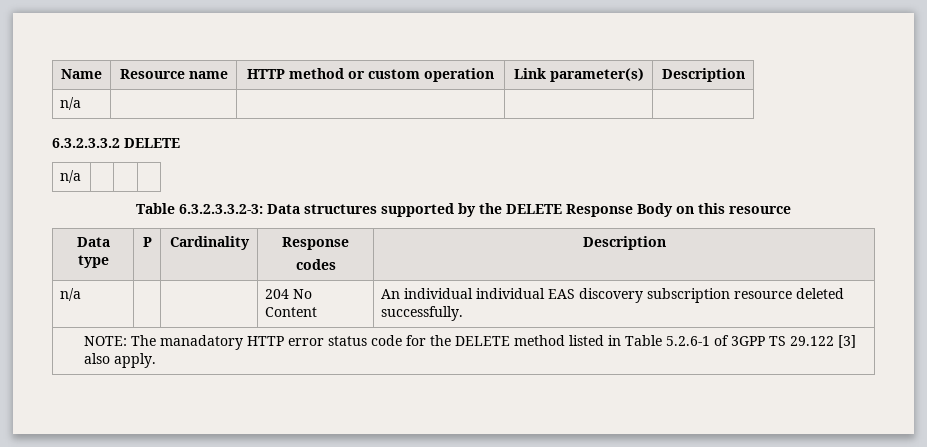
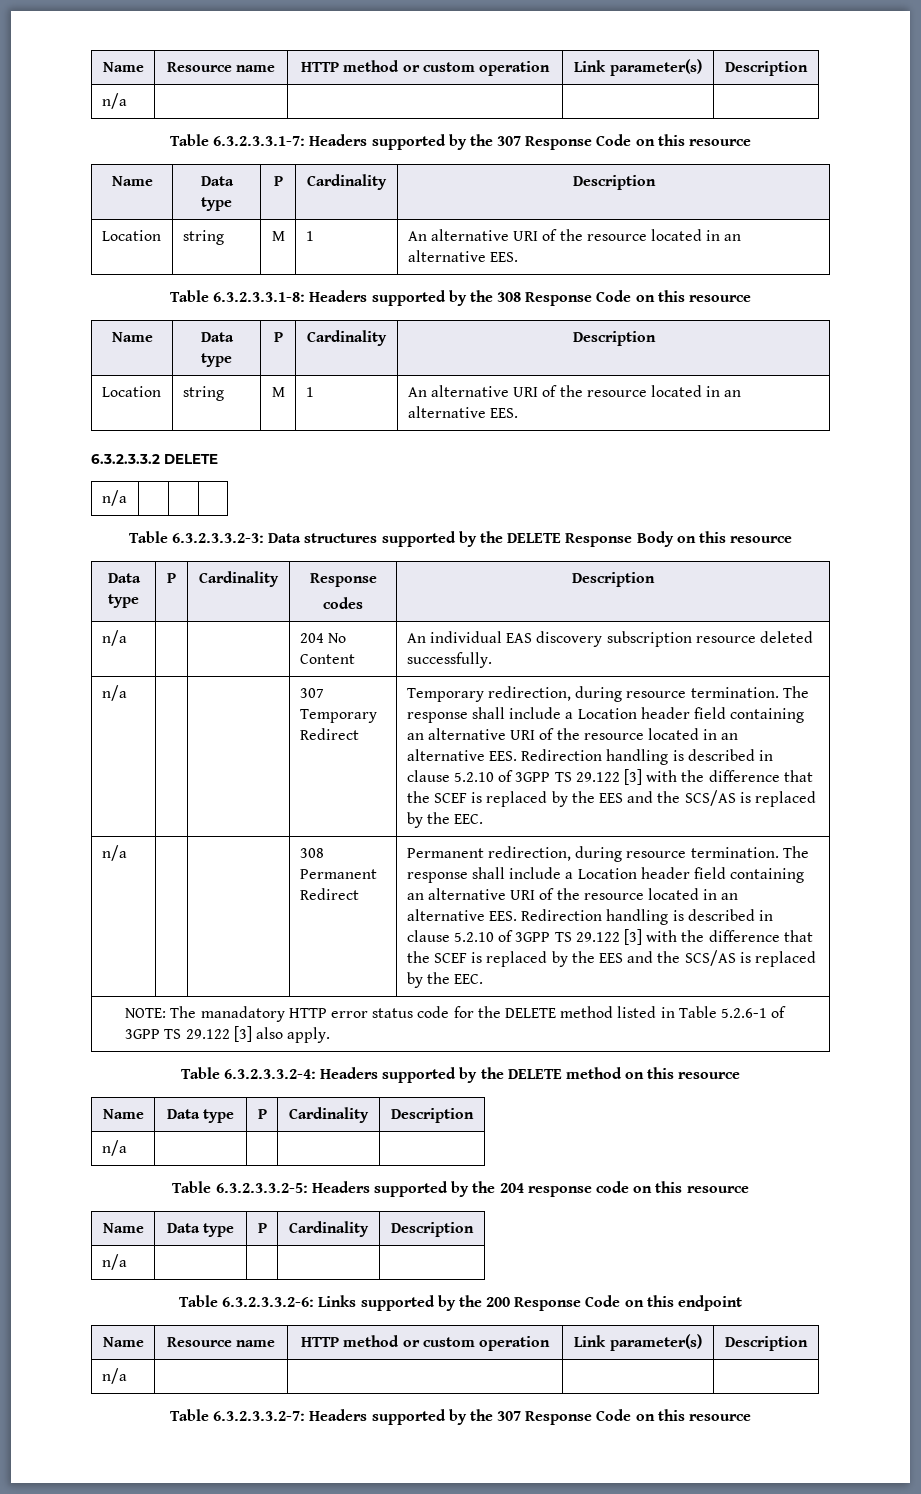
(82, 103) none -> [169,134,752,150] [111,176,153,186] [200,176,234,186] [201,197,232,211] [273,176,283,186] [307,174,387,190] [572,175,656,190] [101,230,161,241] [182,230,224,245] [271,231,285,241] [305,231,314,241] [407,229,742,241] [407,250,519,262] [169,290,752,306] [111,332,153,342] [200,332,234,342] [201,353,232,367] [273,332,283,342] [307,330,387,346] [572,331,656,346] [101,386,161,397] [182,386,224,401] [271,387,285,397] [305,387,314,397] [407,385,742,397] [407,406,519,418] // Table 6.3.2.3.3.1-7: Headers supported by the 307 Response Code on this resource // Name | Data type | P | Cardinality | Description // Location | string | M | 1 | An alternative URI of the resource located in an alternative EES. // Table 6.3.2.3.3.1-8: Headers supported by the 308 Response Code on this resource // Name | Data type | P | Cardinality | Description // Location | string | M | 1 | An alternative URI of the resource located in an alternative EES.
[476,288,546,299] individual -> (503, 637) none
(464, 313) none -> [101,685,127,701] [299,688,324,698] [299,709,377,723] [299,728,359,740] [406,686,809,702] [406,707,805,723] [406,728,739,740] [406,749,774,765] [406,769,813,785] [406,790,816,807] [406,812,484,828] [101,845,127,861] [299,848,324,858] [299,869,377,879] [299,888,359,900] [406,846,809,862] [406,867,805,883] [406,888,739,900] [406,909,774,925] [406,929,813,945] [406,950,816,967] [406,972,484,988] // n/a | | | 307 Temporary Redirect | Temporary redirection, during resource termination. The response shall include a Location header field containing an alternative URI of the resource located in an alternative EES. Redirection handling is described in clause 5.2.10 of 3GPP TS 29.122 [3] with the difference that the SCEF is replaced by the EES and the SCS/AS is replaced by the EEC. // n/a | | | 308 Permanent Redirect | Permanent redirection, during resource termination. The response shall include a Location header field containing an alternative URI of the resource located in an alternative EES. Redirection handling is described in clause 5.2.10 of 3GPP TS 29.122 [3] with the difference that the SCEF is replaced by the EES and the SCS/AS is replaced by the EEC.
(156, 360) none -> [180,1067,741,1083] [102,1109,144,1119] [166,1109,235,1123] [257,1109,267,1119] [289,1107,369,1123] [391,1108,474,1123] [101,1140,127,1156] [172,1181,749,1197] [102,1223,144,1233] [166,1223,235,1237] [257,1223,267,1233] [289,1221,369,1237] [391,1222,474,1237] [101,1254,127,1270] [178,1295,743,1311] [102,1337,144,1347] [166,1337,276,1347] [301,1335,550,1351] [574,1334,702,1351] [725,1336,808,1351] [101,1368,127,1384] [169,1409,752,1425] // Table 6.3.2.3.3.2-4: Headers supported by the DELETE method on this resource // Name | Data type | P | Cardinality | Description // n/a | | | | // Table 6.3.2.3.3.2-5: Headers supported by the 204 response code on this resource // Name | Data type | P | Cardinality | Description // n/a | | | | // Table 6.3.2.3.3.2-6: Links supported by the 200 Response Code on this endpoint // Name | Resource name | HTTP method or custom operation | Link parameter(s) | Description // n/a | | | | // Table 6.3.2.3.3.2-7: Headers supported by the 307 Response Code on this resource

